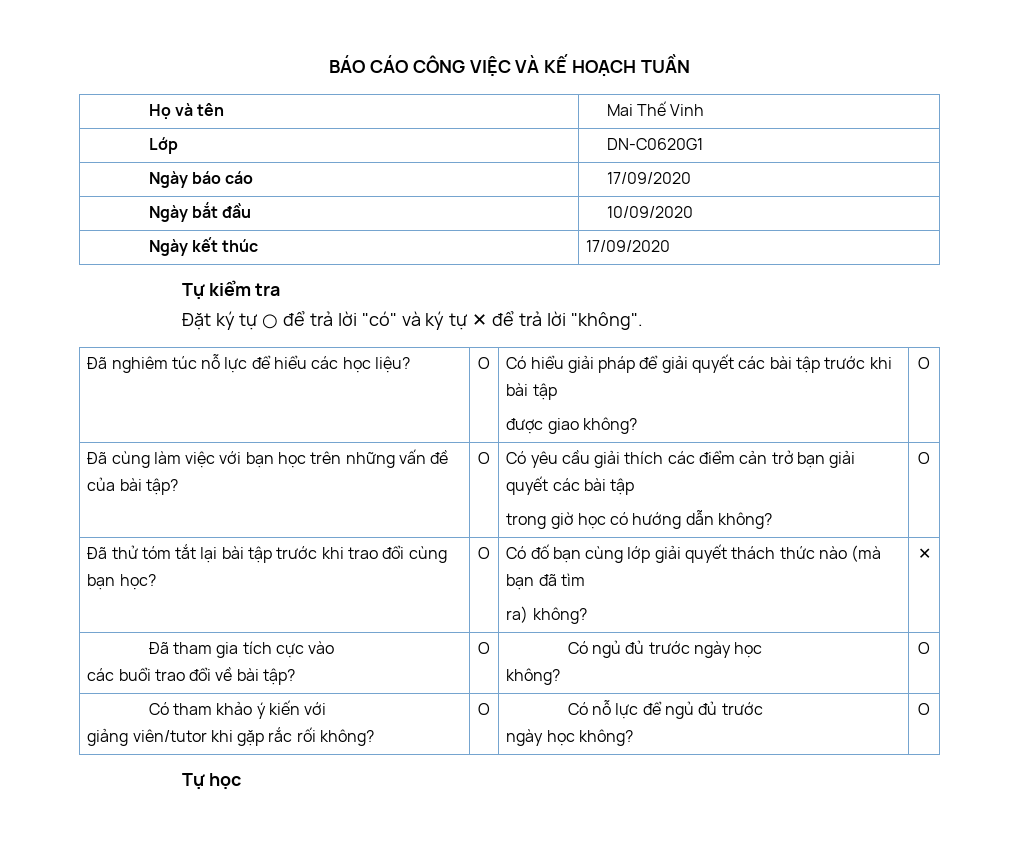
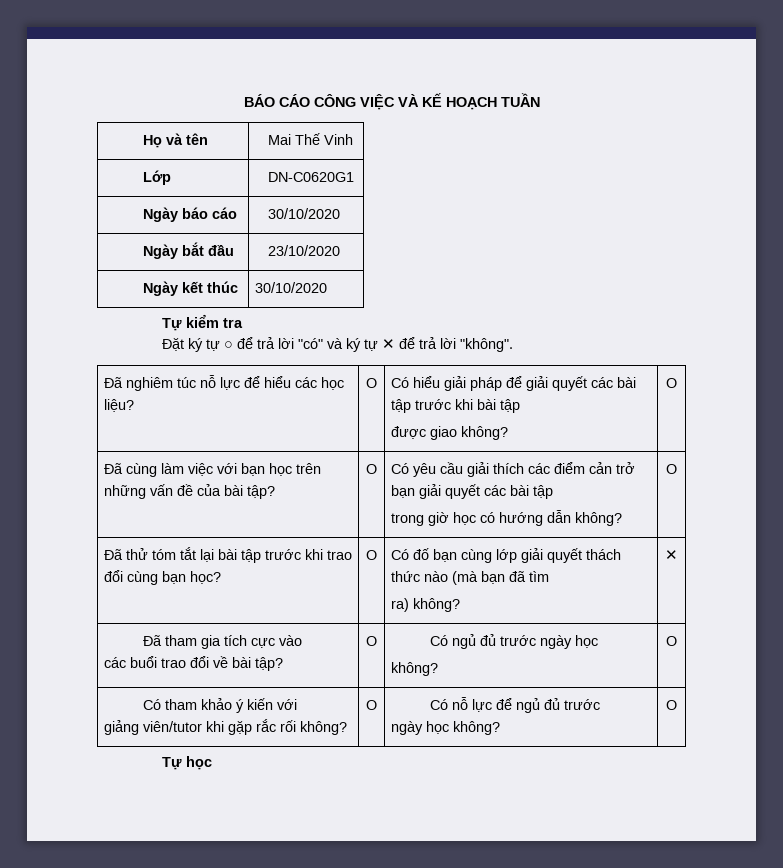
[606,172,691,184] 17/09/2020 -> [268,208,341,219] 30/10/2020
[606,206,693,218] 10/09/2020 -> [268,245,341,256] 23/10/2020
[586,240,671,252] 17/09/2020 -> [254,282,327,293] 30/10/2020

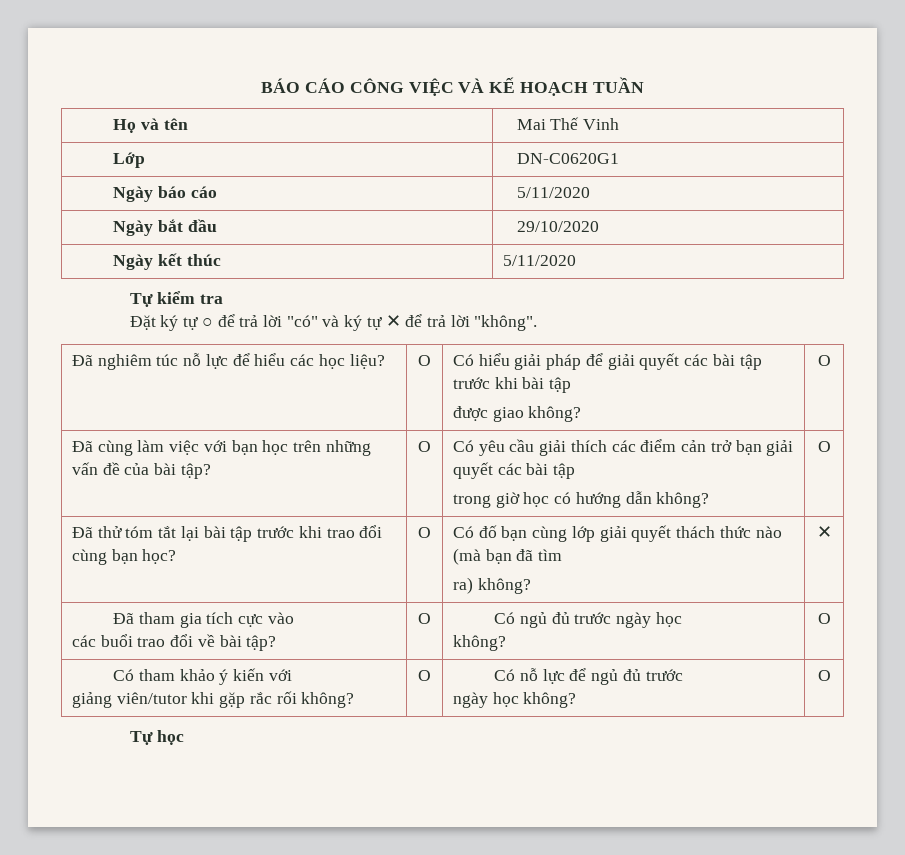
[268,208,341,219] 30/10/2020 -> [516,187,590,198] 5/11/2020
[268,245,341,256] 23/10/2020 -> [516,221,599,232] 29/10/2020
[254,282,327,293] 30/10/2020 -> [503,255,577,266] 5/11/2020

